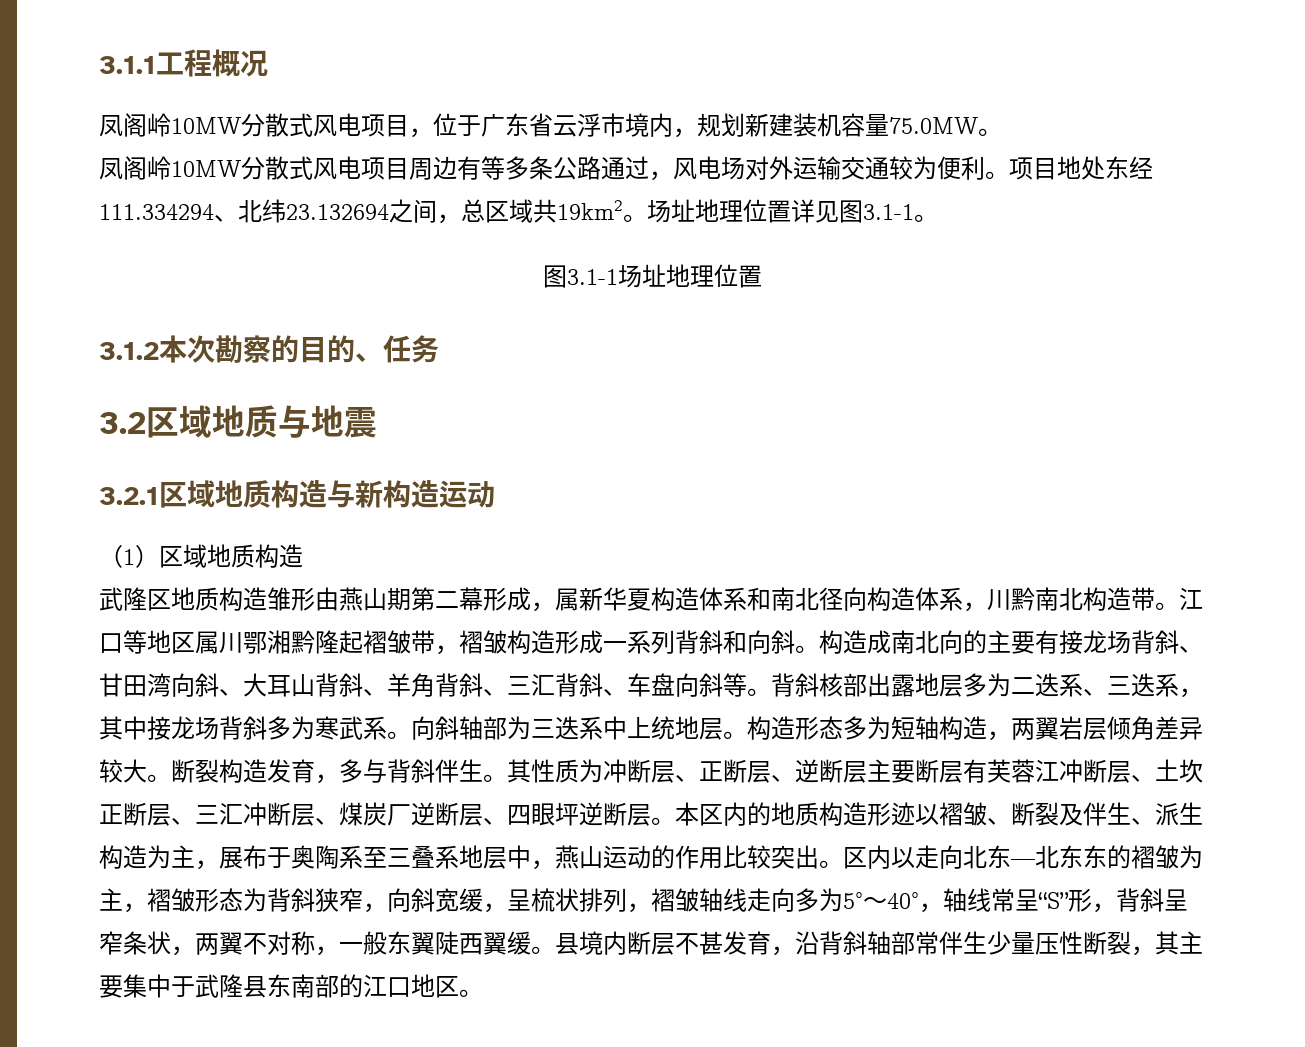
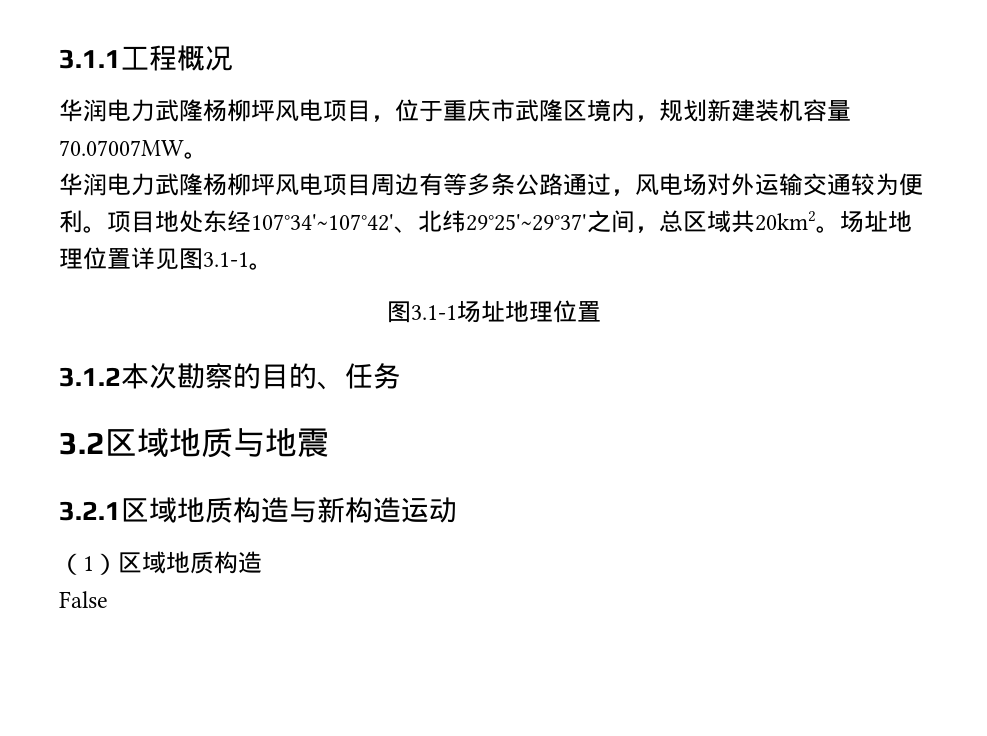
[99,113,313,137] 凤阁岭10MW分散式 -> [59,99,275,122] 华润电力武隆杨柳坪
[481,113,625,137] 广东省云浮市 -> [443,99,587,122] 重庆市武隆区
[889,117,1002,136] [99,156,313,180] 75.0MW。 // 凤阁岭10MW分散式 -> [59,140,208,159] [59,173,275,196] 70.07007MW。 // 华润电力武隆杨柳坪
[99,199,389,223] 111.334294、北纬23.132694 -> [251,210,587,233] 107°34'~107°42'、北纬29°25'~29°37'
[557,200,623,220] 19km2 -> [755,211,816,231] 20km2
[99,587,1203,612] [99,630,1203,655] [99,673,1203,698] [99,716,1203,741] [99,759,1203,784] [99,802,1203,826] [99,845,1203,870] [99,888,1188,913] [99,931,1203,956] [99,974,483,998] 武隆区地质构造雏形由燕山期第二幕形成，属新华夏构造体系和南北径向构造体系，川黔南北构造带。江口等地区属川鄂湘黔隆起褶皱带，褶皱构造形成一系列背斜和向斜。构造成南北向的主要有接龙场背斜、甘田湾向斜、大耳山背斜、羊角背斜、三汇背斜、车盘向斜等。背斜核部出露地层多为二迭系、三迭系，其中接龙场背斜多为寒武系。向斜轴部为三迭系中上统地层。构造形态多为短轴构造，两翼岩层倾角差异较大。断裂构造发育，多与背斜伴生。其性质为冲断层、正断层、逆断层主要断层有芙蓉江冲断层、土坎正断层、三汇冲断层、煤炭厂逆断层、四眼坪逆断层。本区内的地质构造形迹以褶皱、断裂及伴生、派生构造为主，展布于奥陶系至三叠系地层中，燕山运动的作用比较突出。区内以走向北东—北东东的褶皱为主，褶皱形态为背斜狭窄，向斜宽缓，呈梳状排列，褶皱轴线走向多为5°～40°，轴线常呈“S”形，背斜呈窄条状，两翼不对称，一般东翼陡西翼缓。县境内断层不甚发育，沿背斜轴部常伴生少量压性断裂，其主要集中于武隆县东南部的江口地区。 -> [59,591,108,608] False

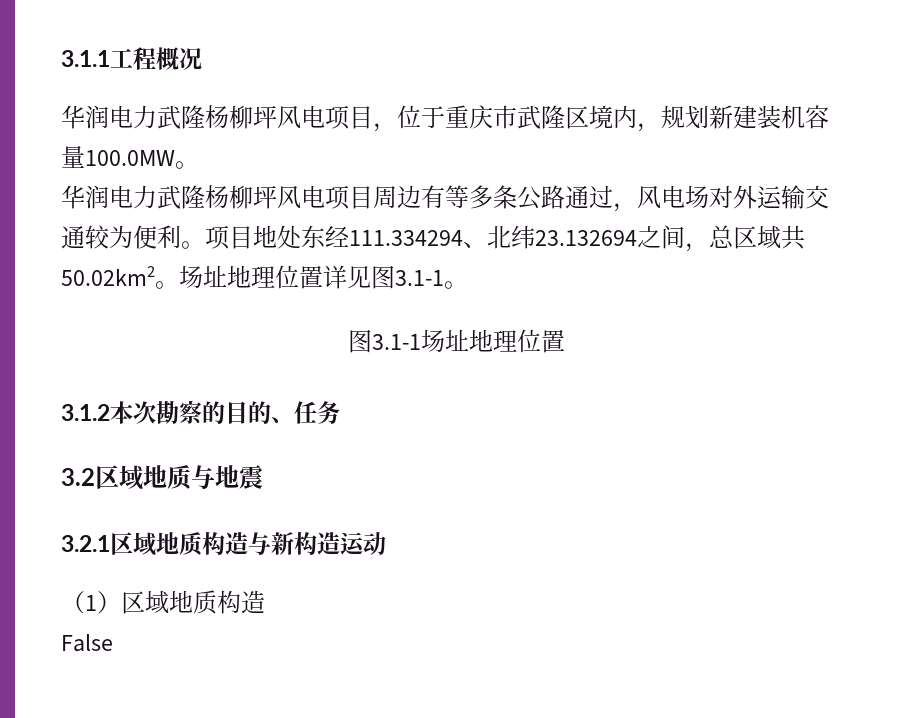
[59,140,184,156] 70.07007MW -> [85,150,175,166] 100.0MW
[251,210,587,233] 107°34'~107°42'、北纬29°25'~29°37' -> [349,225,637,249] 111.334294、北纬23.132694
[755,211,816,231] 20km2 -> [61,266,155,286] 50.02km2

